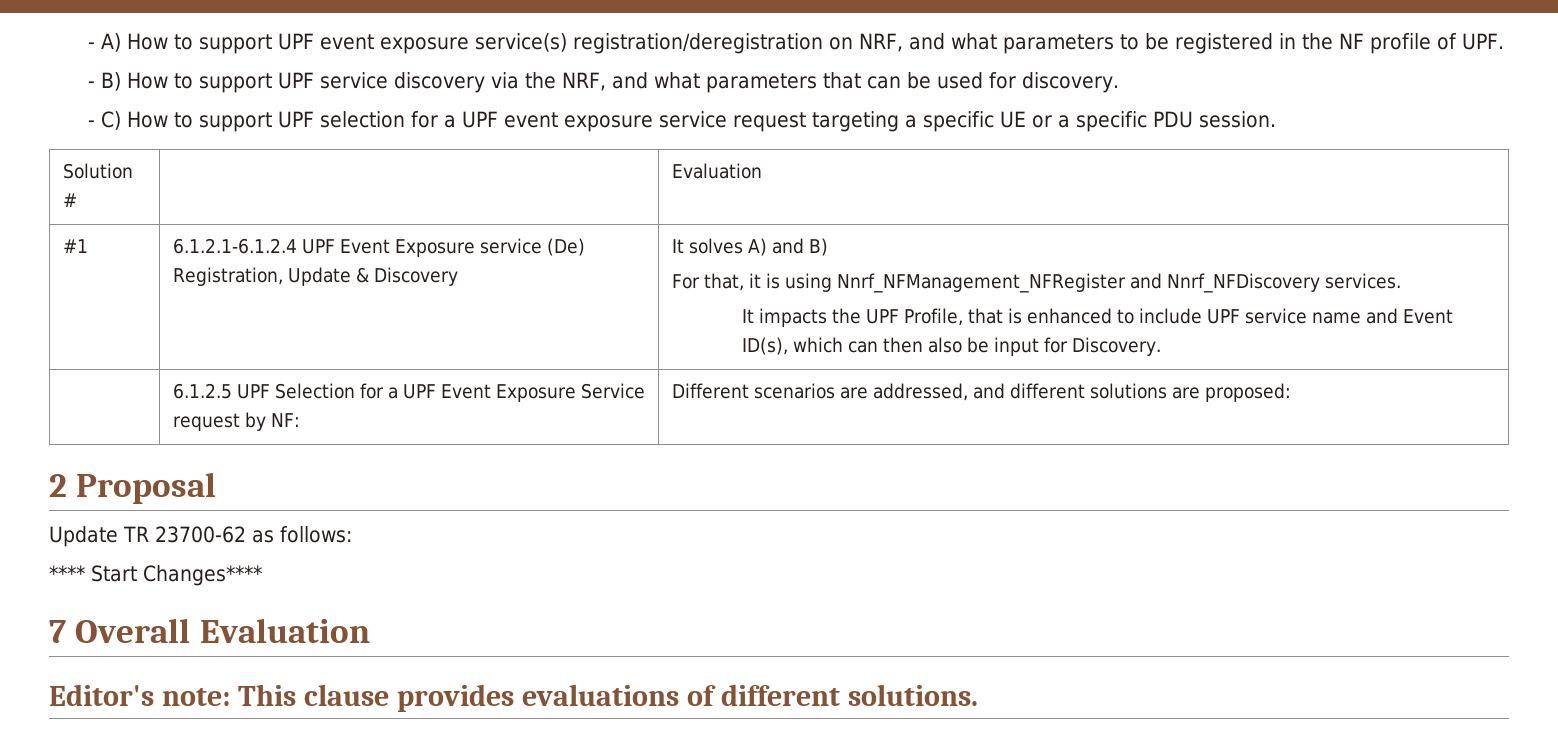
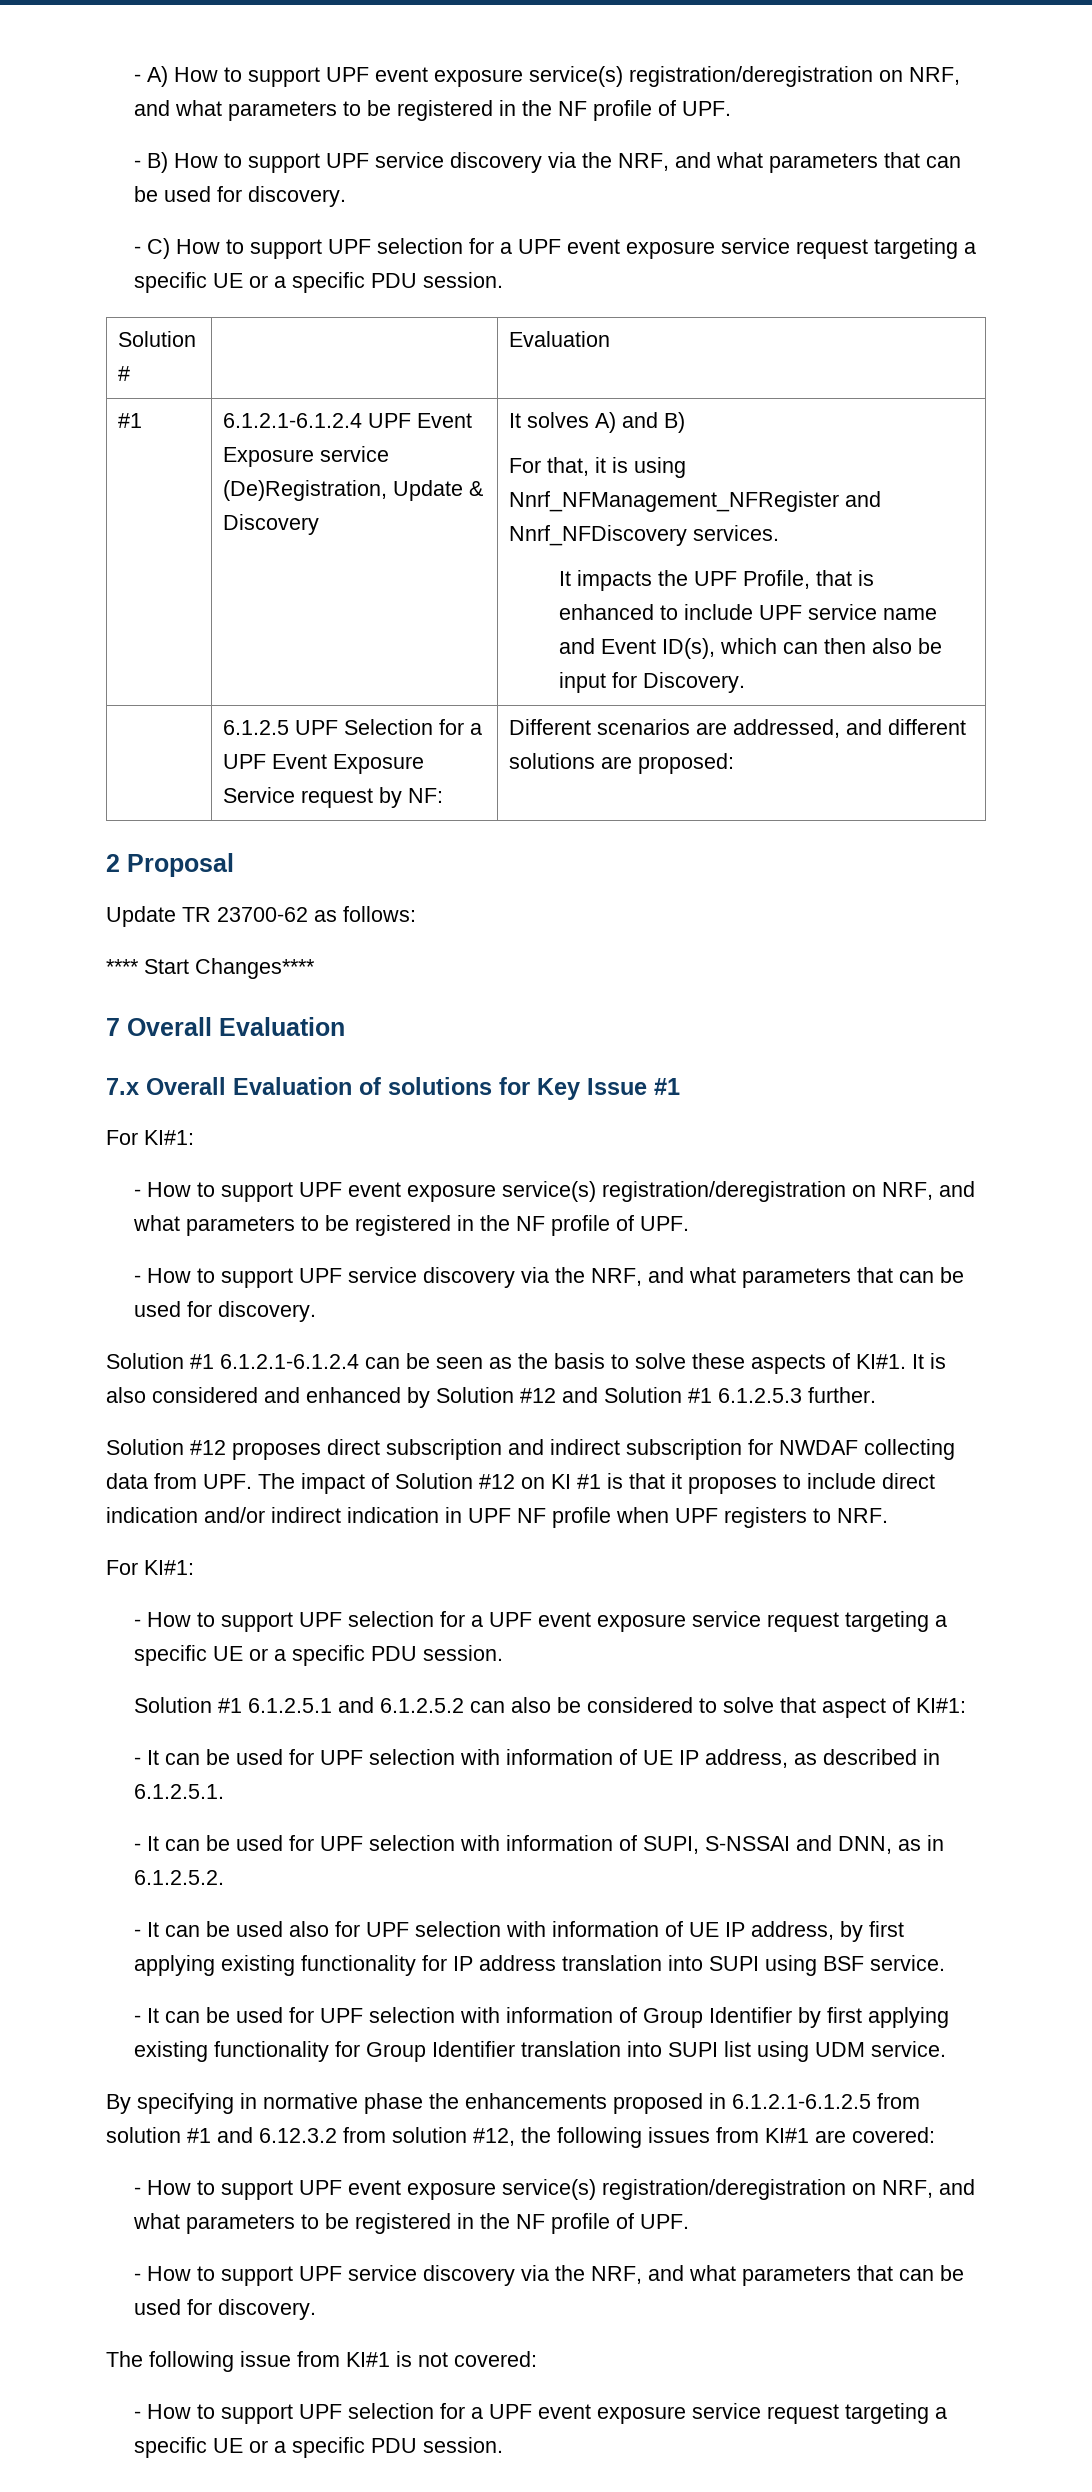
[546,238,585,256] [172,267,283,286] (De) Registration, -> [222,480,387,501] (De)Registration,
[49,684,978,712] Editor's note: This clause provides evaluations of different solutions. -> [106,1077,680,1100] [106,1130,194,1145] [133,1181,975,1202] [132,1215,689,1236] [133,1267,964,1288] [133,1301,316,1322] [106,1353,946,1374] [106,1387,876,1408] [106,1439,955,1460] [106,1473,935,1494] [106,1507,888,1528] [106,1560,194,1575] [133,1611,947,1632] [133,1645,503,1666] [133,1697,966,1718] [133,1749,940,1768] [133,1784,224,1799] [133,1835,944,1854] [133,1870,224,1885] [133,1921,904,1942] [133,1955,945,1976] [133,2007,949,2028] [133,2041,946,2062] [106,2093,920,2114] [106,2127,935,2148] [133,2179,975,2200] [132,2213,689,2234] [133,2265,964,2286] [133,2299,316,2320] [106,2351,537,2372] [133,2403,947,2424] [133,2437,503,2458] 7.x Overall Evaluation of solutions for Key Issue #1 // For KI#1: // - How to support UPF event exposure service(s) registration/deregistration on NRF, and what parameters to be registered in the NF profile of UPF. // - How to support UPF service discovery via the NRF, and what parameters that can be used for discovery. // Solution #1 6.1.2.1-6.1.2.4 can be seen as the basis to solve these aspects of KI#1. It is also considered and enhanced by Solution #12 and Solution #1 6.1.2.5.3 further. // Solution #12 proposes direct subscription and indirect subscription for NWDAF collecting data from UPF. The impact of Solution #12 on KI #1 is that it proposes to include direct indication and/or indirect indication in UPF NF profile when UPF registers to NRF. // For KI#1: // - How to support UPF selection for a UPF event exposure service request targeting a specific UE or a specific PDU session. // Solution #1 6.1.2.5.1 and 6.1.2.5.2 can also be considered to solve that aspect of KI#1: // - It can be used for UPF selection with information of UE IP address, as described in 6.1.2.5.1. // - It can be used for UPF selection with information of SUPI, S-NSSAI and DNN, as in 6.1.2.5.2. // - It can be used also for UPF selection with information of UE IP address, by first applying existing functionality for IP address translation into SUPI using BSF service. // - It can be used for UPF selection with information of Group Identifier by first applying existing functionality for Group Identifier translation into SUPI list using UDM service. // By specifying in normative phase the enhancements proposed in 6.1.2.1-6.1.2.5 from solution #1 and 6.12.3.2 from solution #12, the following issues from KI#1 are covered: // - How to support UPF event exposure service(s) registration/deregistration on NRF, and what parameters to be registered in the NF profile of UPF. // - How to support UPF service discovery via the NRF, and what parameters that can be used for discovery. // The following issue from KI#1 is not covered: // - How to support UPF selection for a UPF event exposure service request targeting a specific UE or a specific PDU session.

